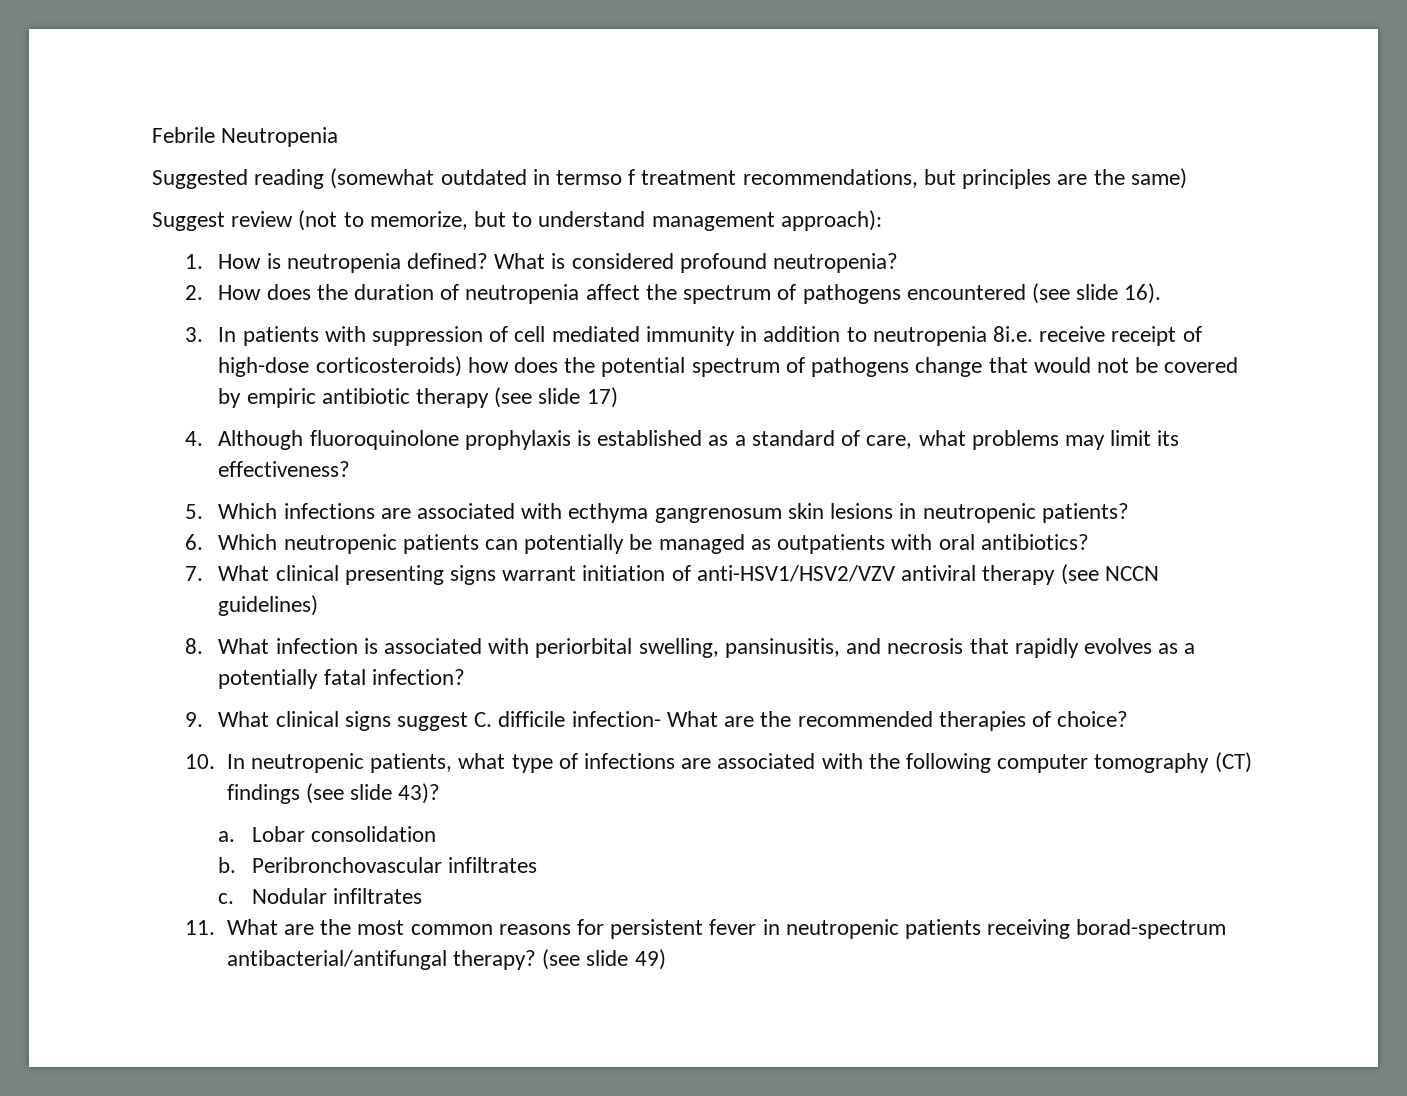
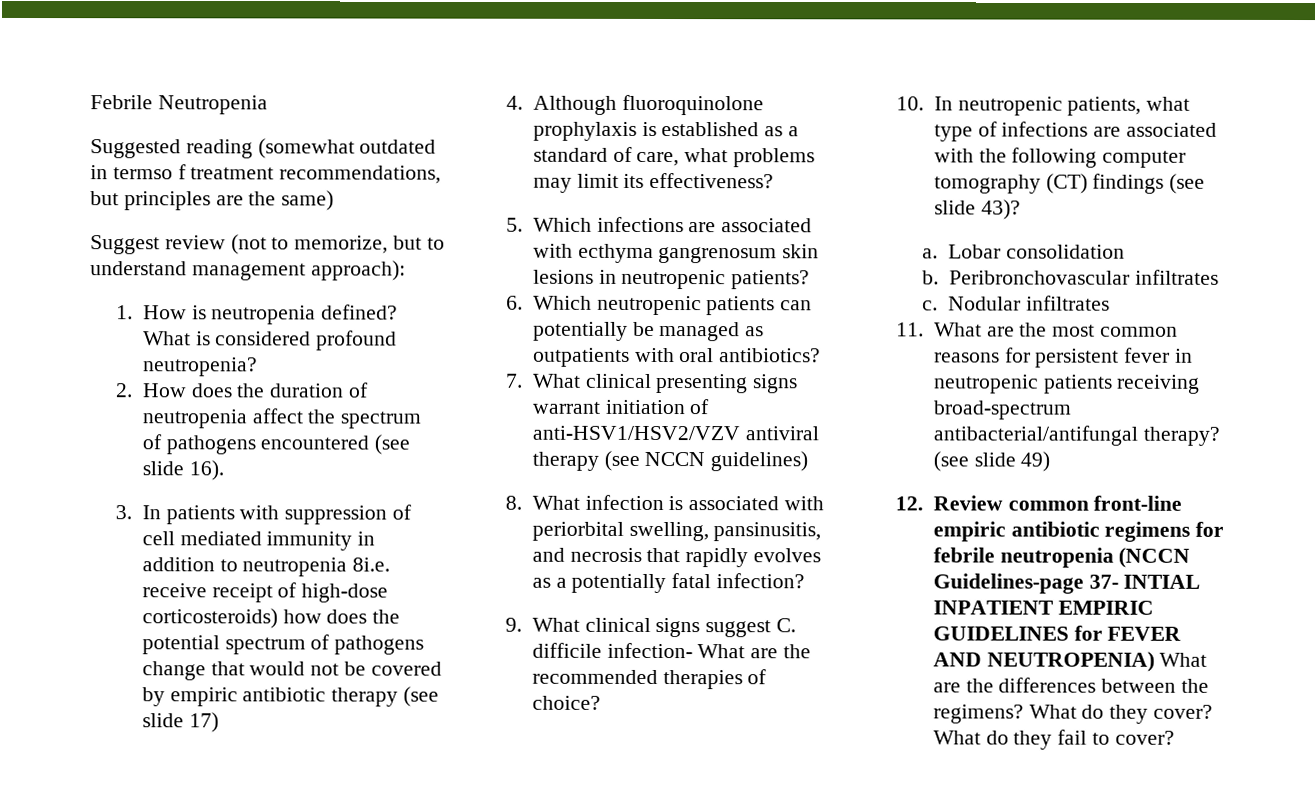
[1076,919,1227,939] borad-spectrum -> [932,400,1071,420] broad-spectrum
(666, 959) none -> [895,495,1183,511] [932,521,1225,542] [932,547,1191,568] [932,573,1201,594] [932,600,1154,615] [932,625,1182,641] [932,651,1208,672] [932,677,1210,693] [932,704,1214,724] [932,729,1175,750] // 12. Review common front-line empiric antibiotic regimens for febrile neutropenia (NCCN Guidelines-page 37- INTIAL INPATIENT EMPIRIC GUIDELINES for FEVER AND NEUTROPENIA) What are the differences between the regimens? What do they cover? What do they fail to cover?

